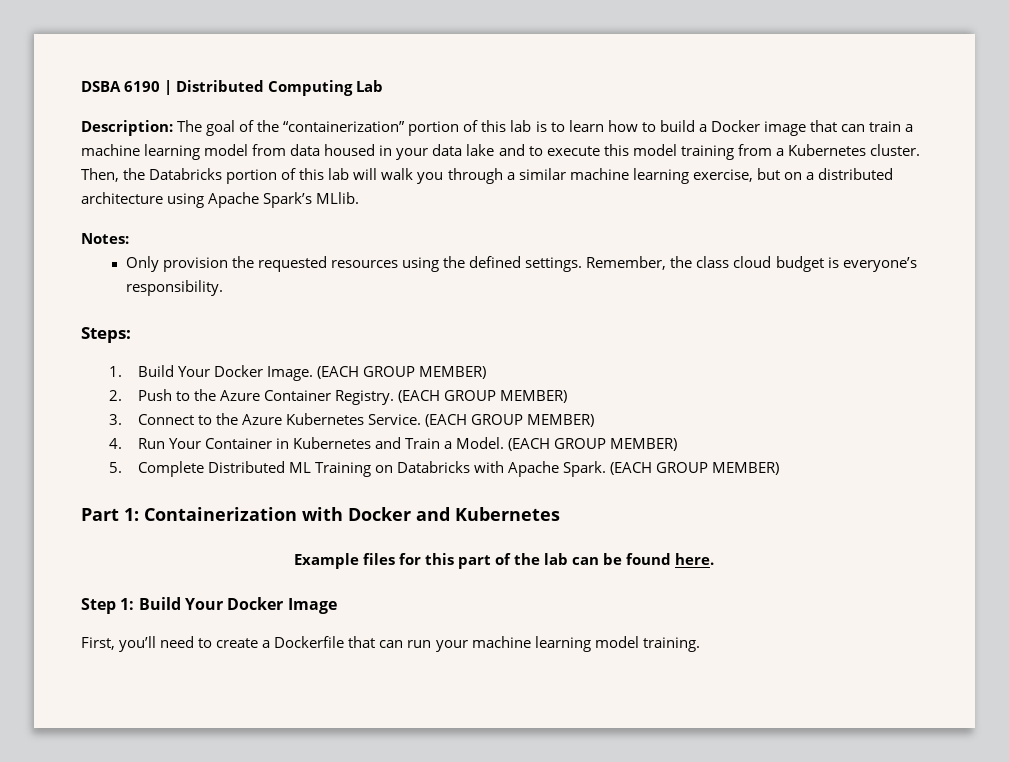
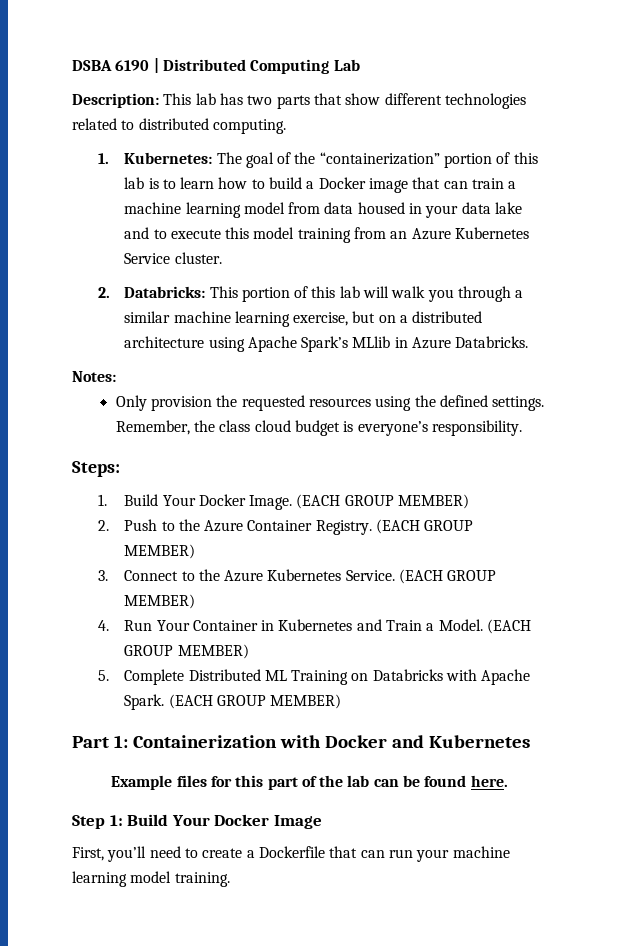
(173, 128) none -> [163,93,526,109] [72,118,286,134] [98,152,213,164] This lab has two parts that show different technologies related to distributed computing. // 1. Kubernetes:
[775,144,920,156] [81,168,223,182] a Kubernetes cluster. Then, the Databricks -> [390,227,530,240] [124,252,222,264] [98,286,238,298] an Azure Kubernetes Service cluster. // 2. Databricks: This
[316,192,360,204] MLlib. -> [352,336,529,349] MLlib in Azure Databricks.

